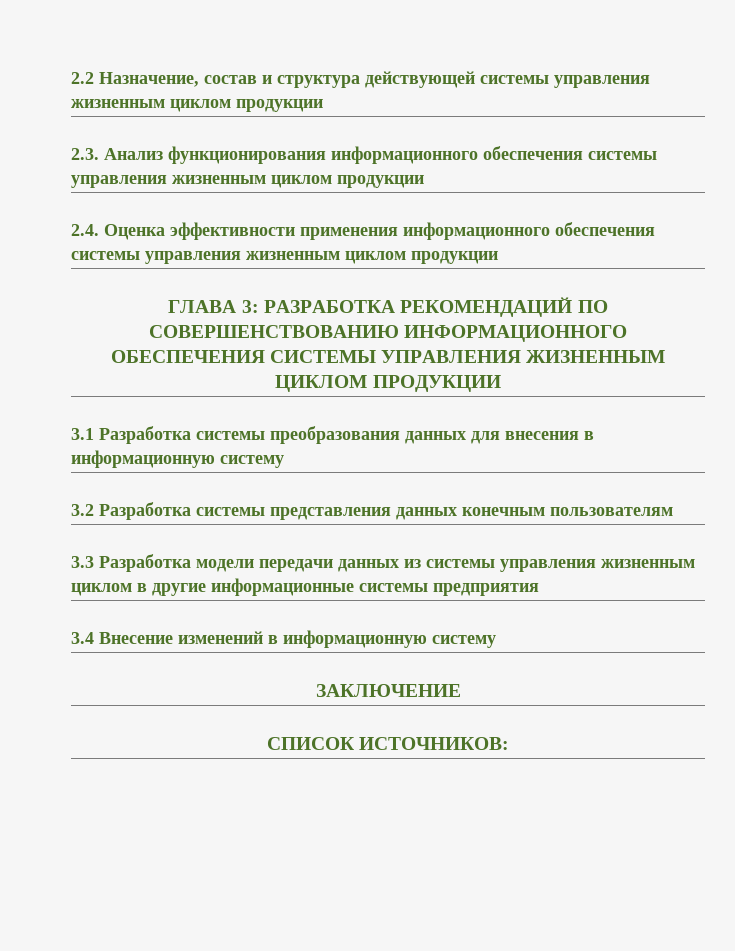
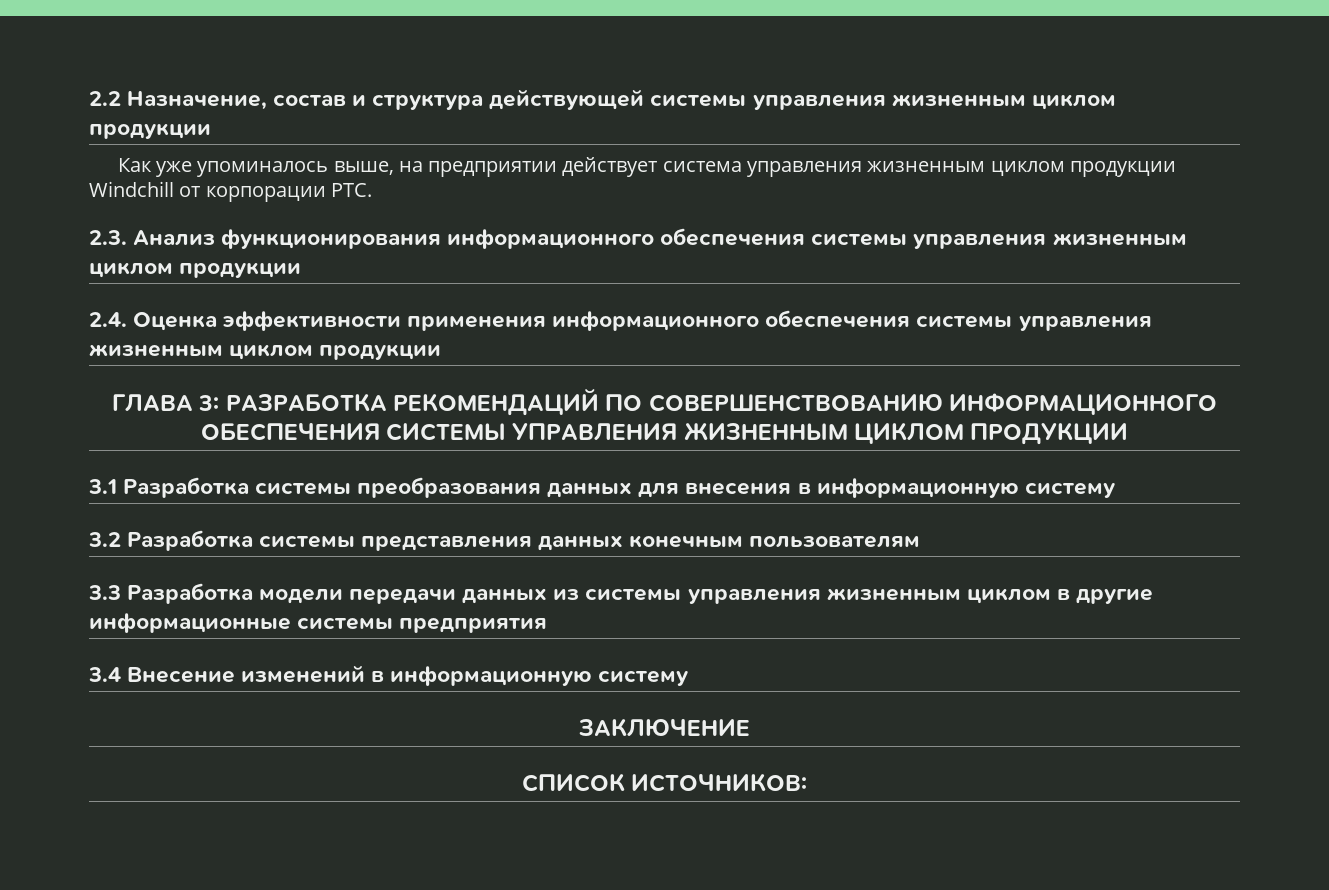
(323, 105) none -> [117,157,1176,177] [89,181,372,202] // Как уже упоминалось выше, на предприятии действует система управления жизненным циклом продукции Windchill от корпорации PTC.

